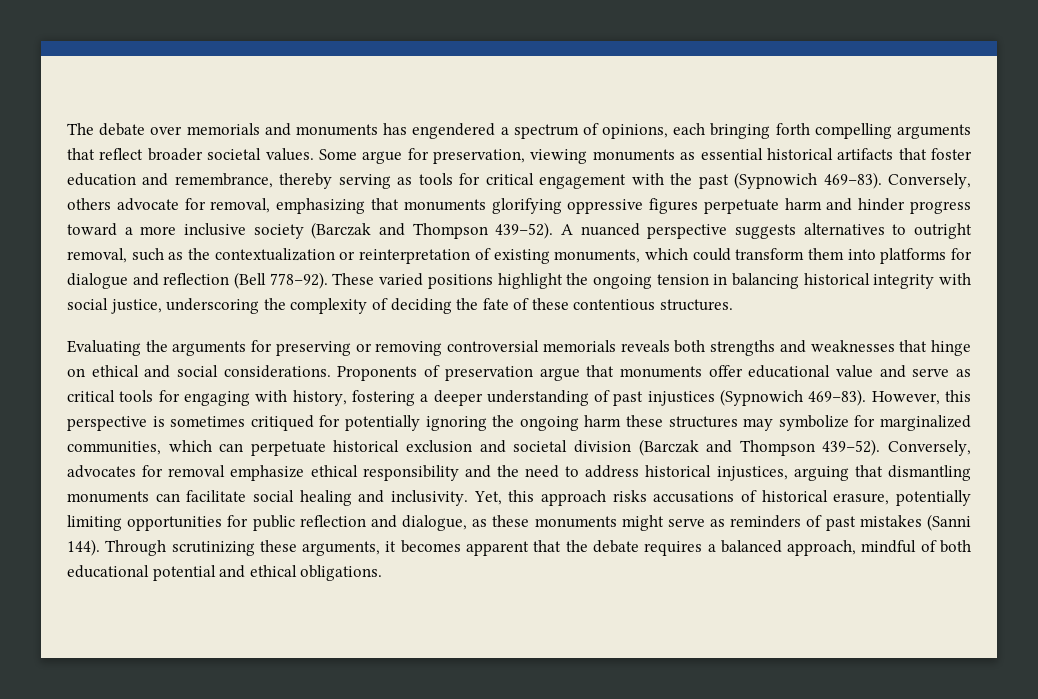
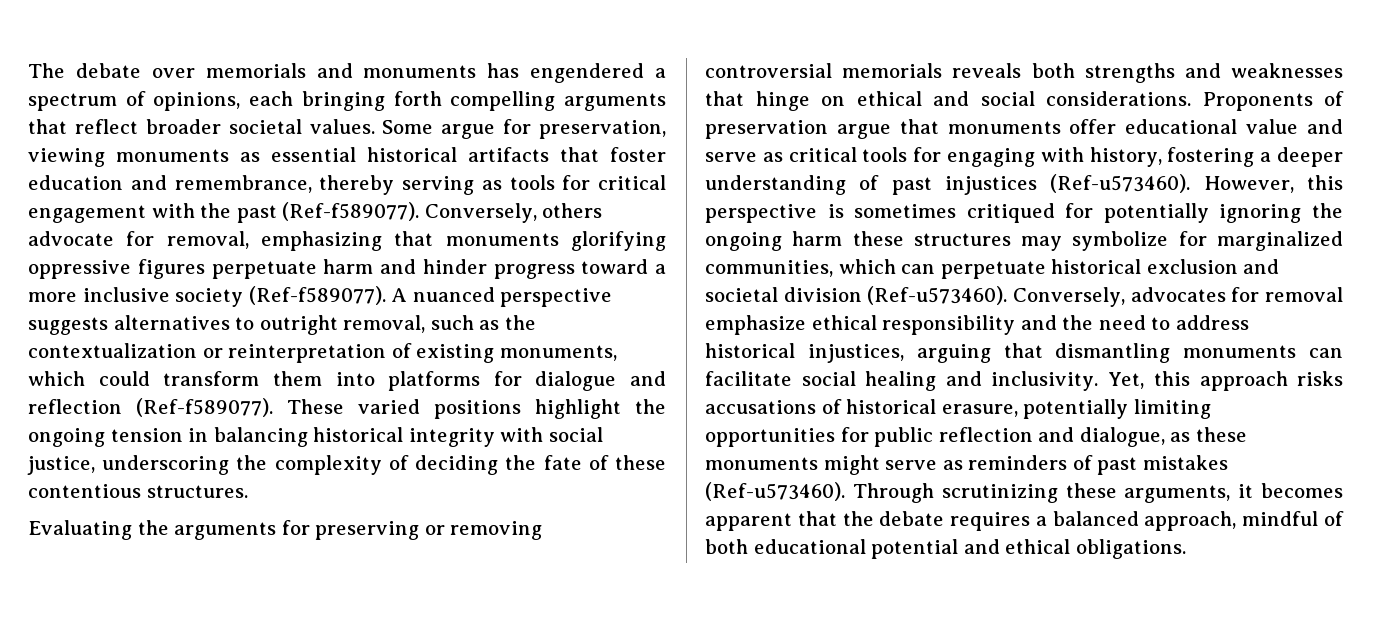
[734,172,882,189] (Sypnowich 469–83). -> [282,202,420,221] (Ref-f589077).
[311,222,554,239] (Barczak and Thompson 439–52). -> [248,286,386,305] (Ref-f589077).
[234,272,328,289] (Bell 778–92). -> [136,398,273,417] (Ref-f589077).
[720,389,867,406] (Sypnowich 469–83). -> [1050,174,1191,193] (Ref-u573460).
[638,439,881,456] (Barczak and Thompson 439–52). -> [867,286,1008,305] (Ref-u573460).
[926,514,971,531] [67,539,100,556] (Sanni 144). -> [705,482,845,501] (Ref-u573460).

